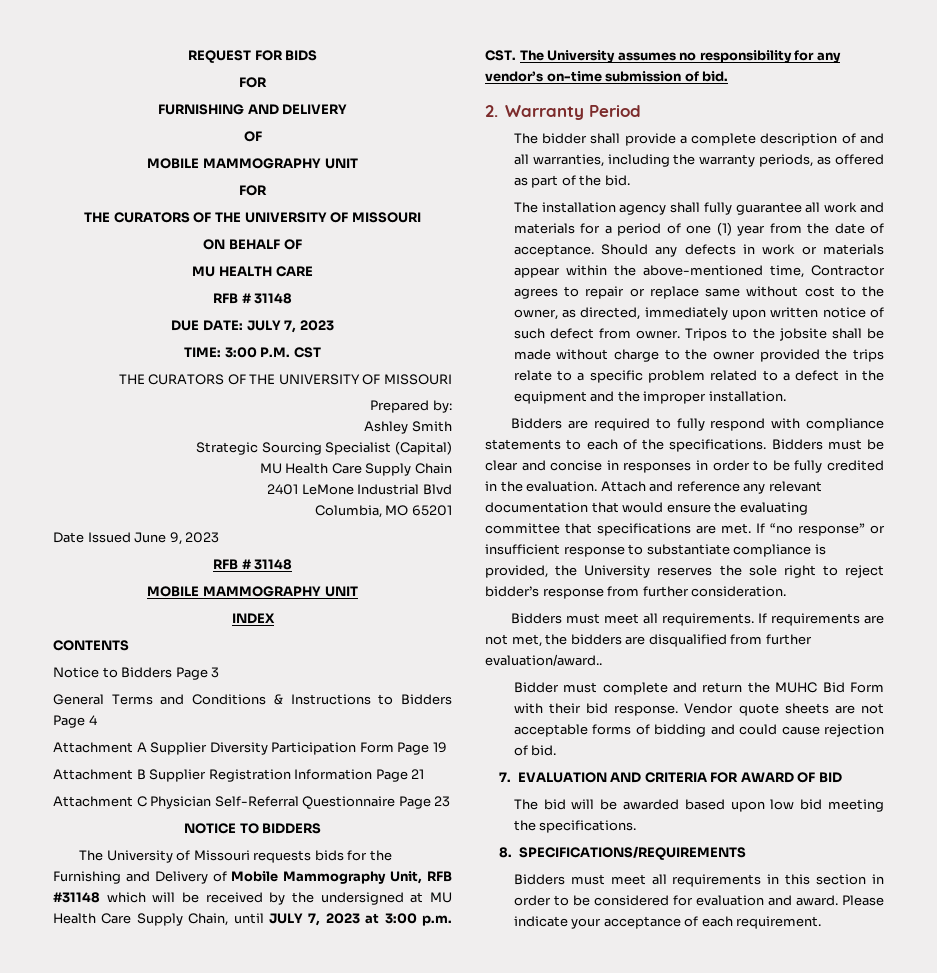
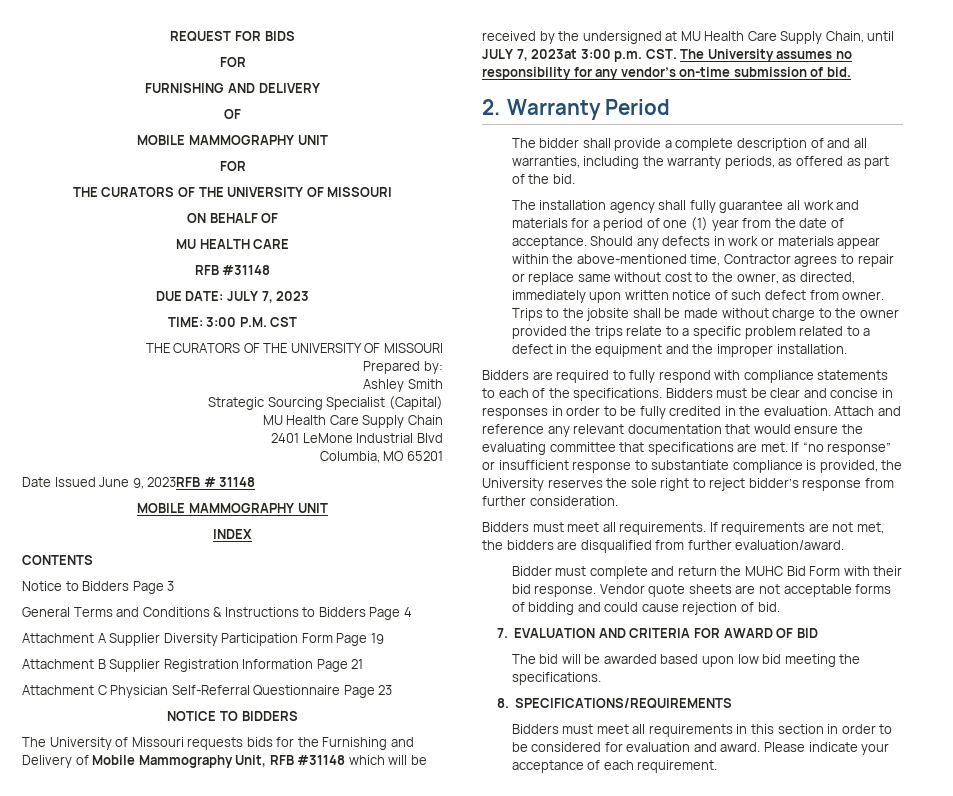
[241,293,293,304] # 31148 -> [222,265,271,275] #31148
[185,532,220,543] [212,559,238,570] 2023 // RFB -> [147,477,201,487] 2023RFB
[325,913,380,924] 2023 at -> [531,49,578,59] 2023at
[685,328,728,341] Tripos -> [511,308,543,321] Trips
[485,654,602,666] evaluation/award.. -> [735,540,845,550] evaluation/award.

